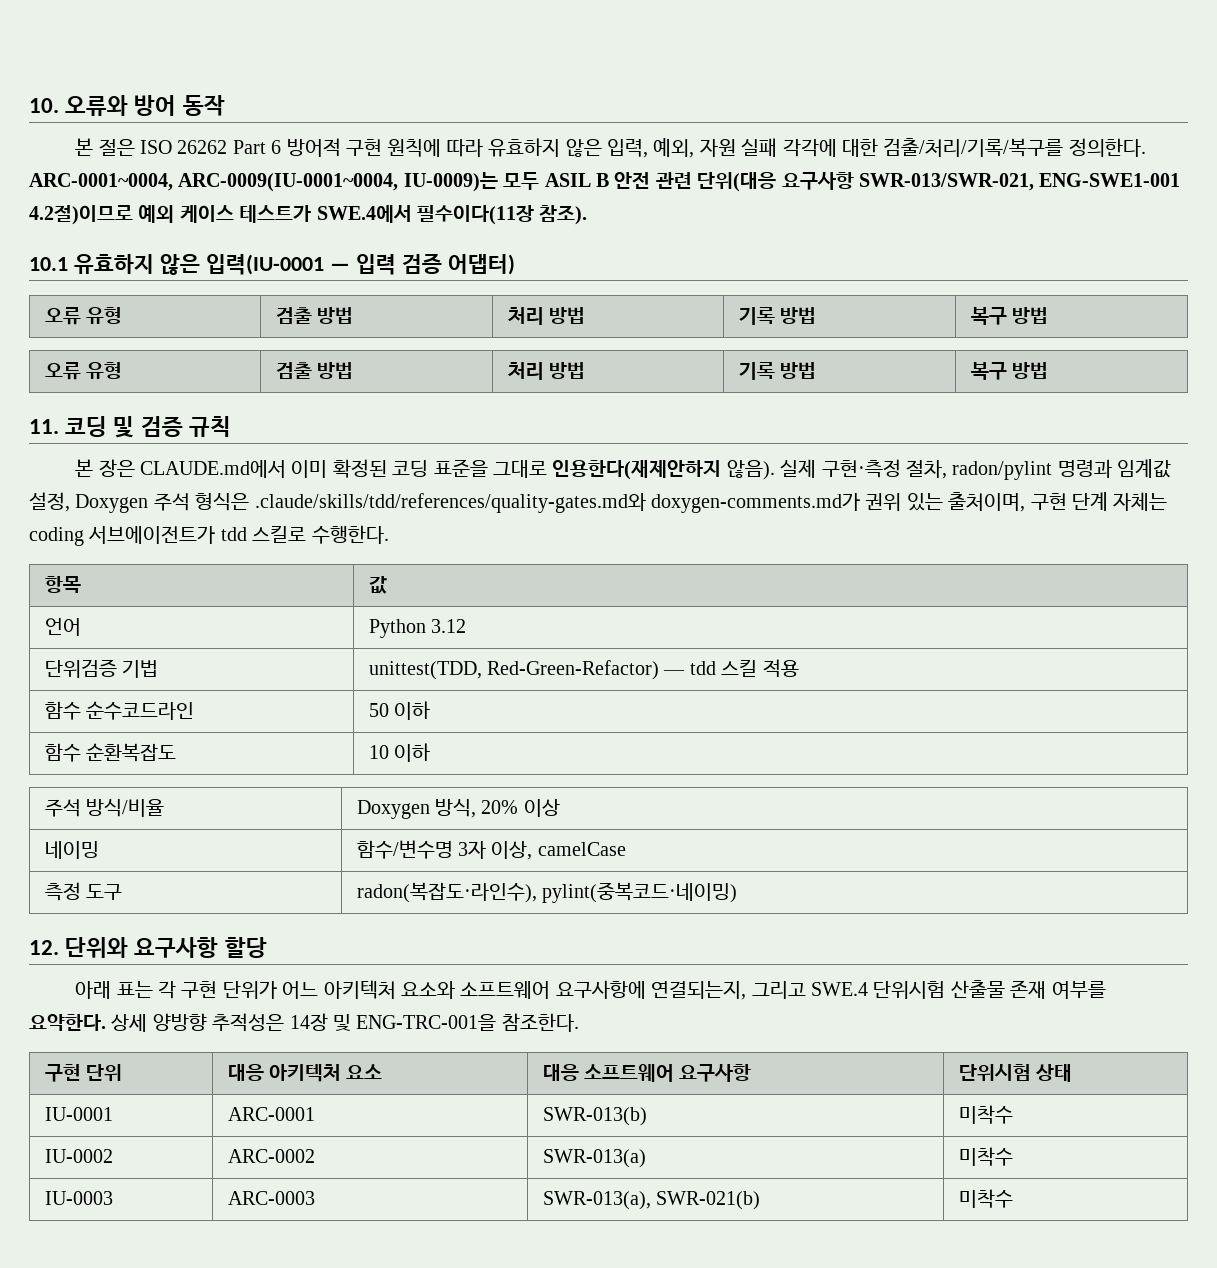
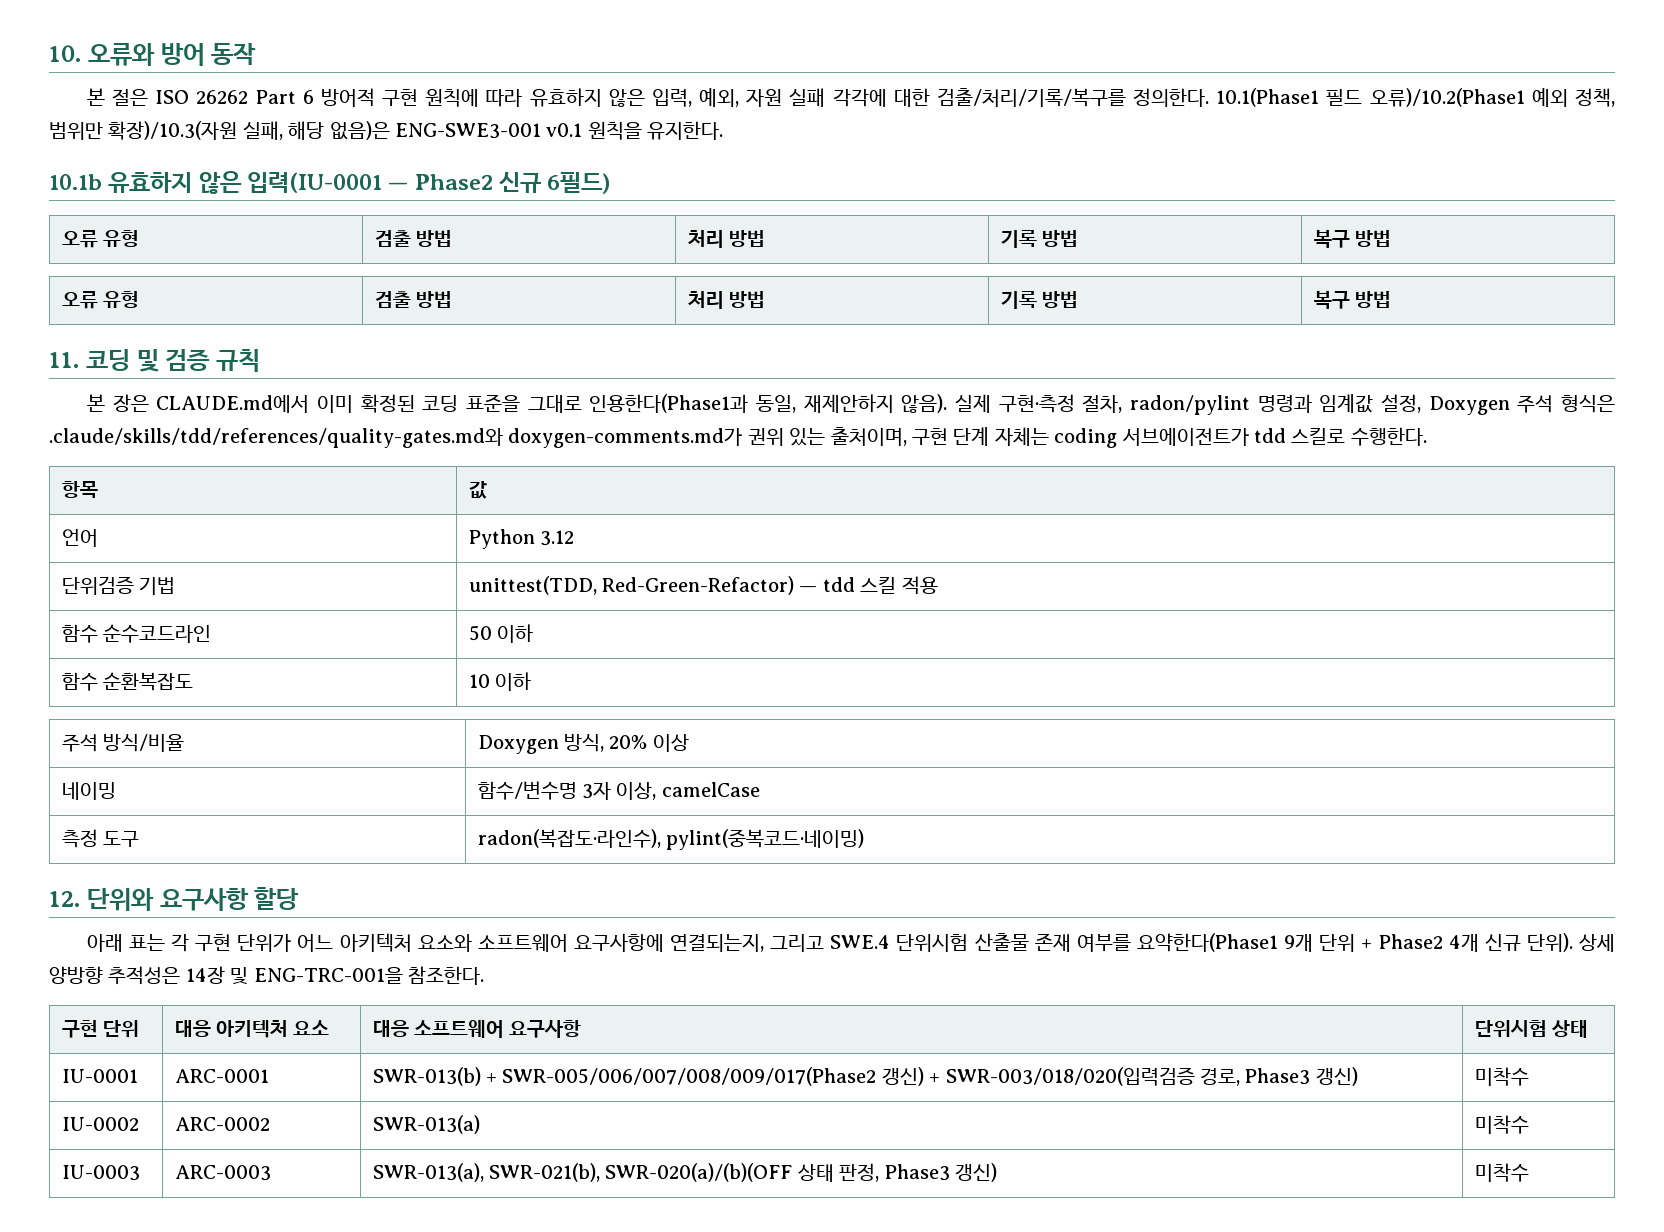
[29,172,1181,192] [29,205,588,225] [29,257,68,271] ARC-0001~0004, ARC-0009(IU-0001~0004, IU-0009)는 모두 ASIL B 안전 관련 단위(대응 요구사항 SWR-013/SWR-021, ENG-SWE1-001 4.2절)이므로 예외 케이스 테스트가 SWE.4에서 필수이다(11장 참조). // 10.1 -> [1216,88,1615,107] [49,121,724,140] [49,174,102,190] 10.1(Phase1 필드 오류)/10.2(Phase1 예외 정책, 범위만 확장)/10.3(자원 실패, 해당 없음)은 ENG-SWE3-001 v0.1 원칙을 유지한다. // 10.1b
[355,253,515,275] 입력 검증 어댑터) -> [414,171,611,194] Phase2 신규 6필드)
[552,460,722,480] 인용한다(재제안하지 -> [589,394,894,413] 인용한다(Phase1과 동일, 재제안하지
[29,1014,106,1031] 요약한다. -> [1136,933,1573,952] 요약한다(Phase1 9개 단위 + Phase2 4개 신규 단위).
(647, 1116) none -> [485,1067,1358,1086] + SWR-005/006/007/008/009/017(Phase2 갱신) + SWR-003/018/020(입력검증 경로, Phase3 갱신)
[655,1191,760,1210] SWR-021(b) -> [488,1163,997,1182] SWR-021(b), SWR-020(a)/(b)(OFF 상태 판정, Phase3 갱신)

